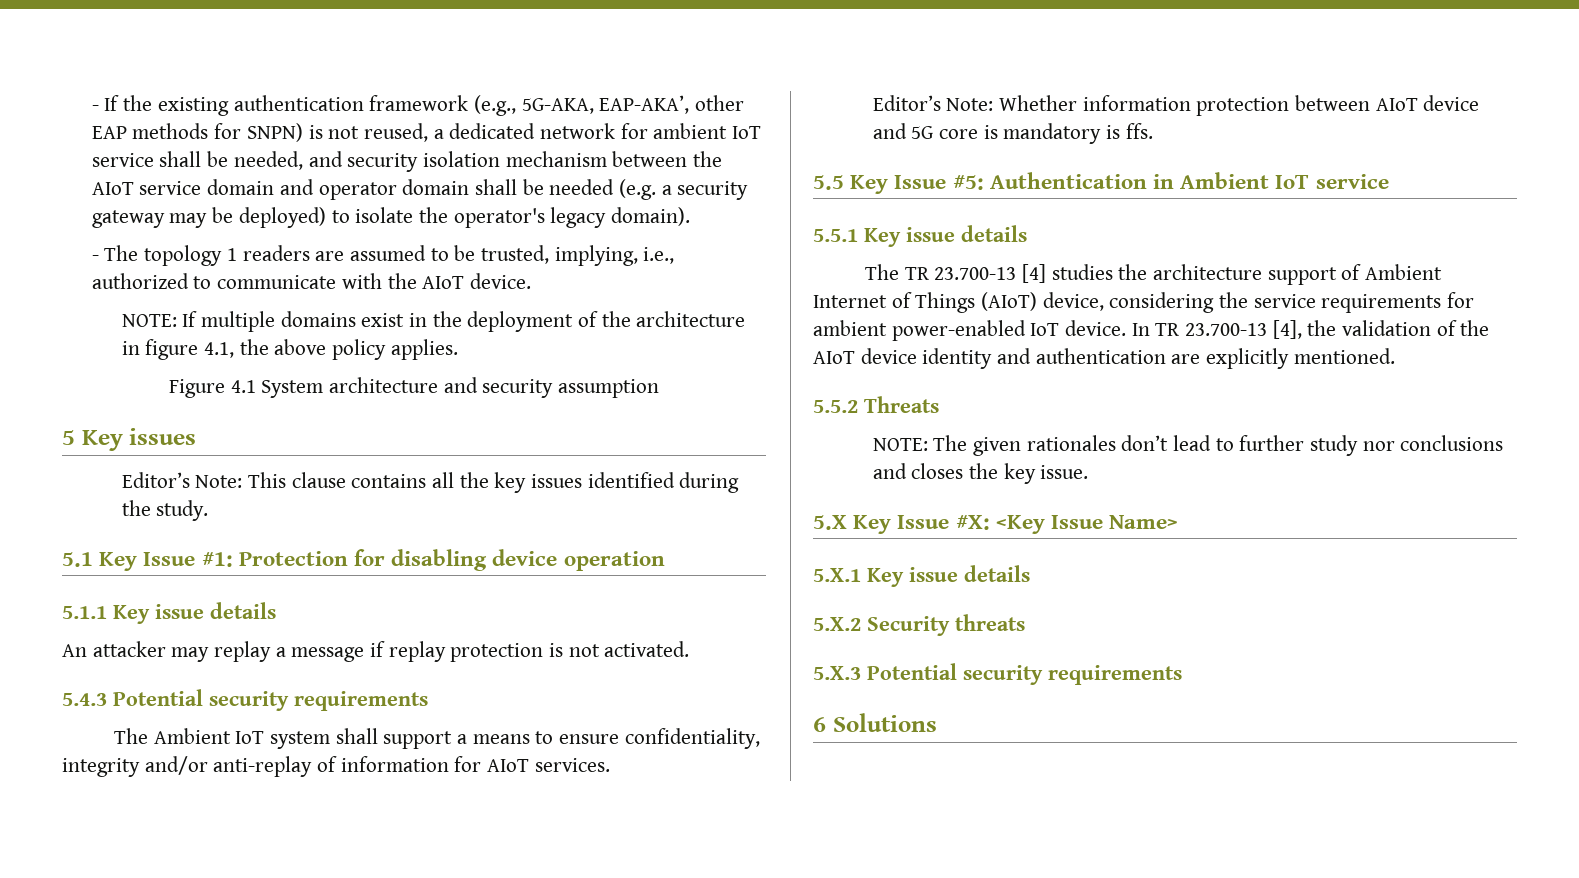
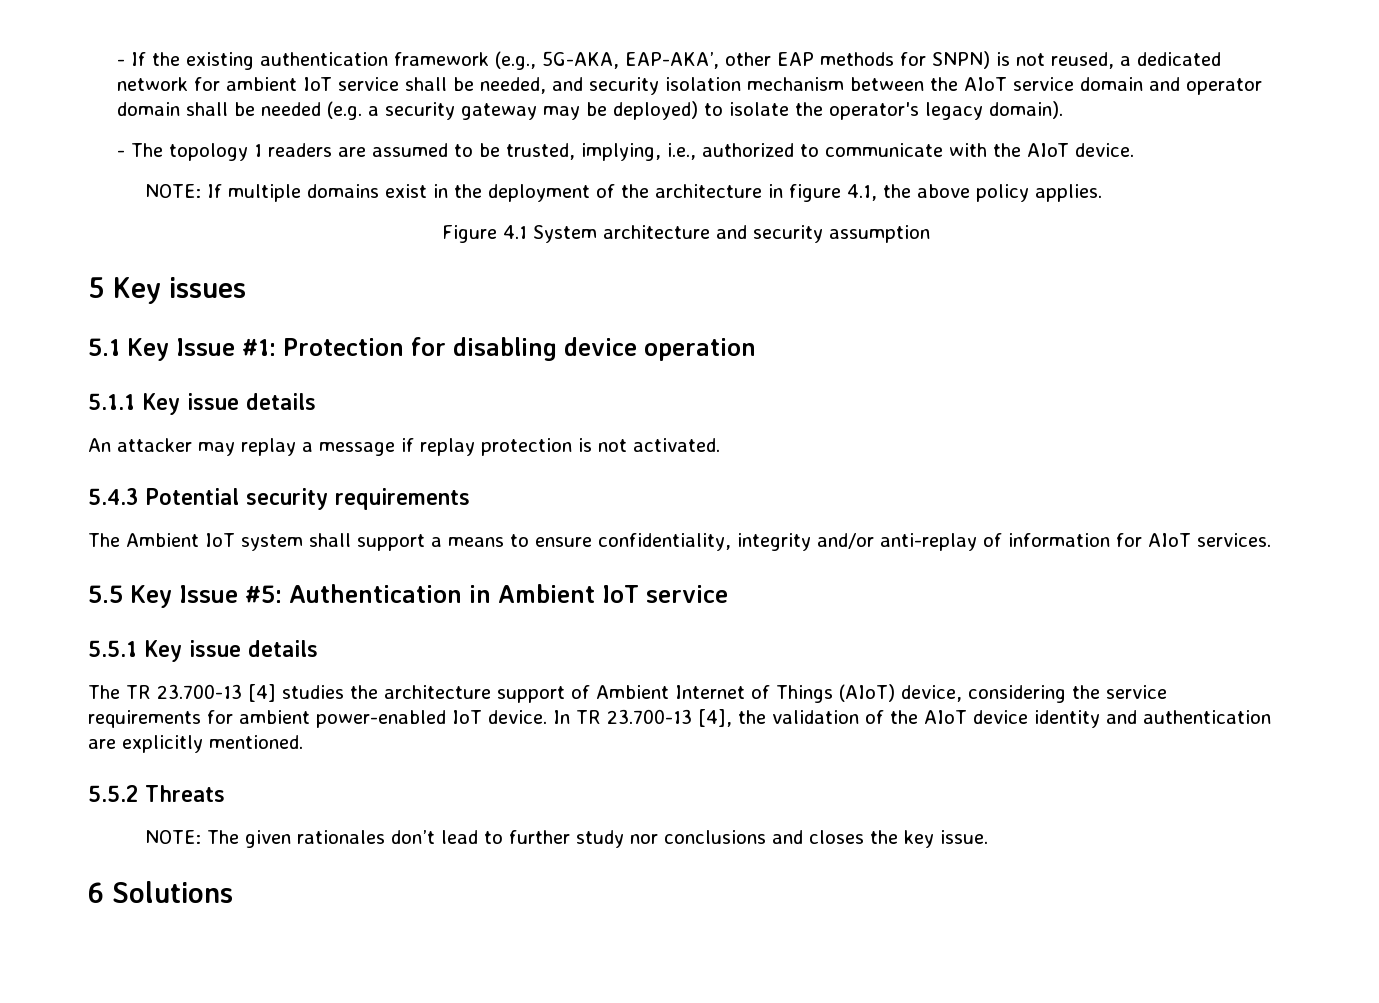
[121,472,740,493] [121,500,209,521] // Editor’s Note: This clause contains all the key issues identified during the study. -> (246, 287) none
[872,95,1480,116] [872,123,1153,144] // Editor’s Note: Whether information protection between AIoT device and 5G core is mandatory is ffs. -> (1271, 540) none
[813,515,1179,534] [813,565,1030,587] [813,614,1025,636] [813,663,1182,685] // 5.X Key Issue #X: <Key Issue Name> // 5.X.1 Key issue details // 5.X.2 Security threats // 5.X.3 Potential security requirements -> (988, 837) none

